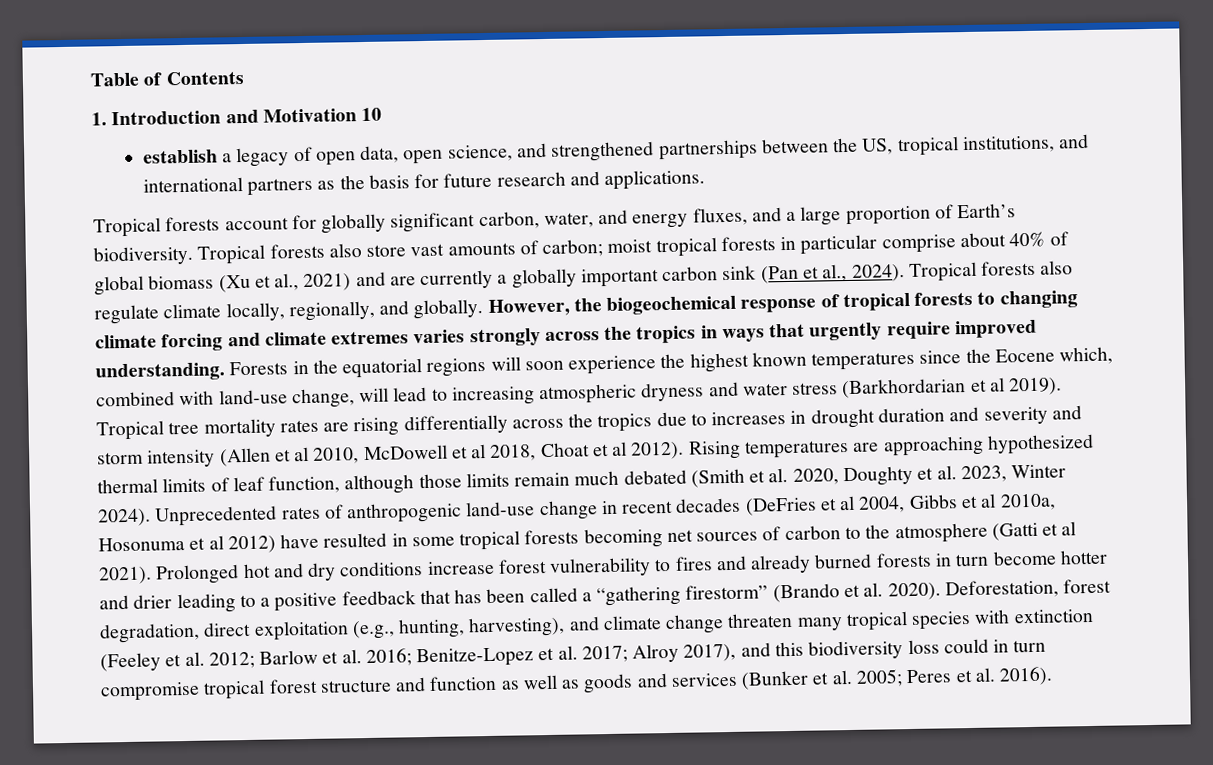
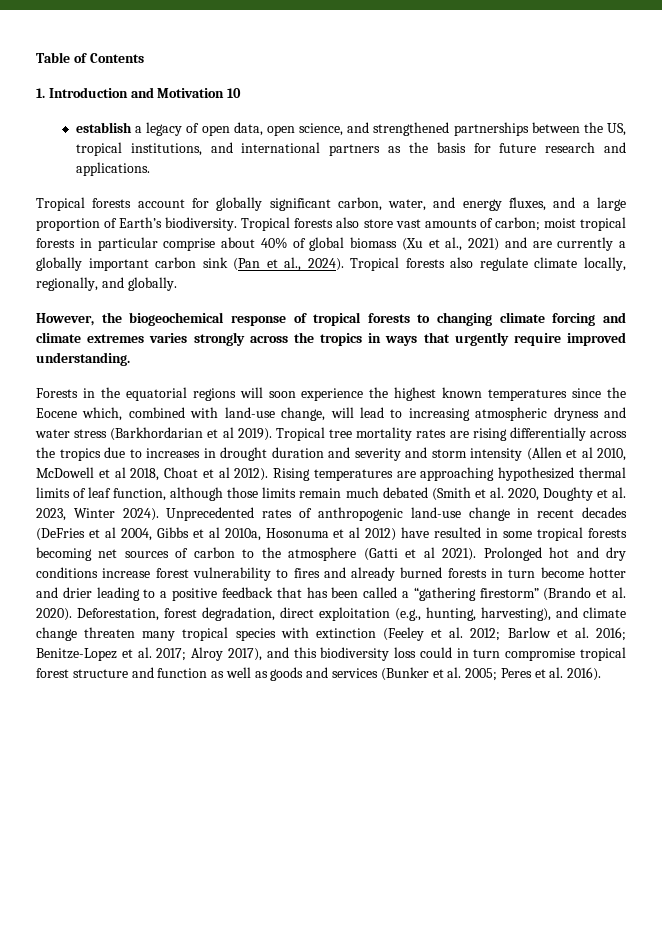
(484, 309) none -> (177, 284) //
(225, 372) none -> (130, 359) //

